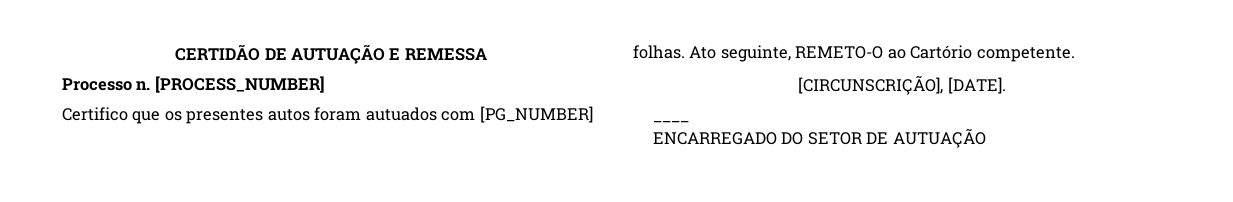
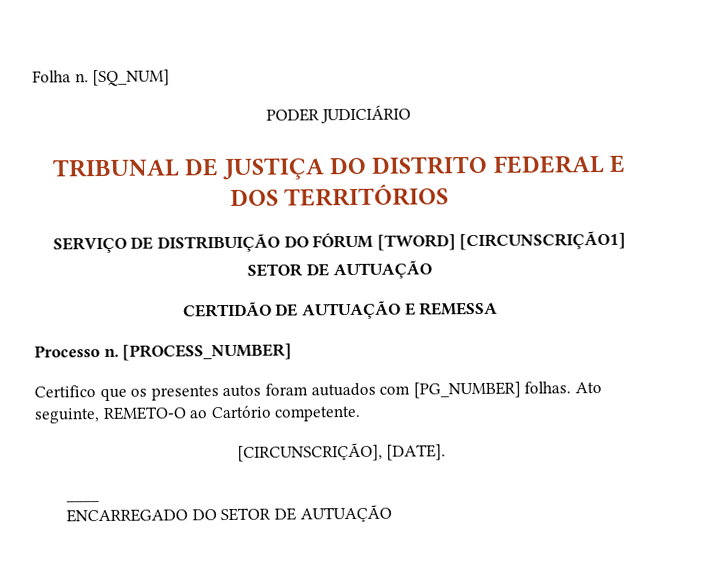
(175, 52) none -> [32,69,171,87] [265,104,412,124] [51,154,627,181] [229,183,450,207] [52,230,627,254] [247,260,432,280] Folha n. [SQ_NUM] // PODER JUDICIÁRIO // TRIBUNAL DE JUSTIÇA DO DISTRITO FEDERAL E DOS TERRITÓRIOS // SERVIÇO DE DISTRIBUIÇÃO DO FÓRUM [TWORD] [CIRCUNSCRIÇÃO1] // SETOR DE AUTUAÇÃO //

